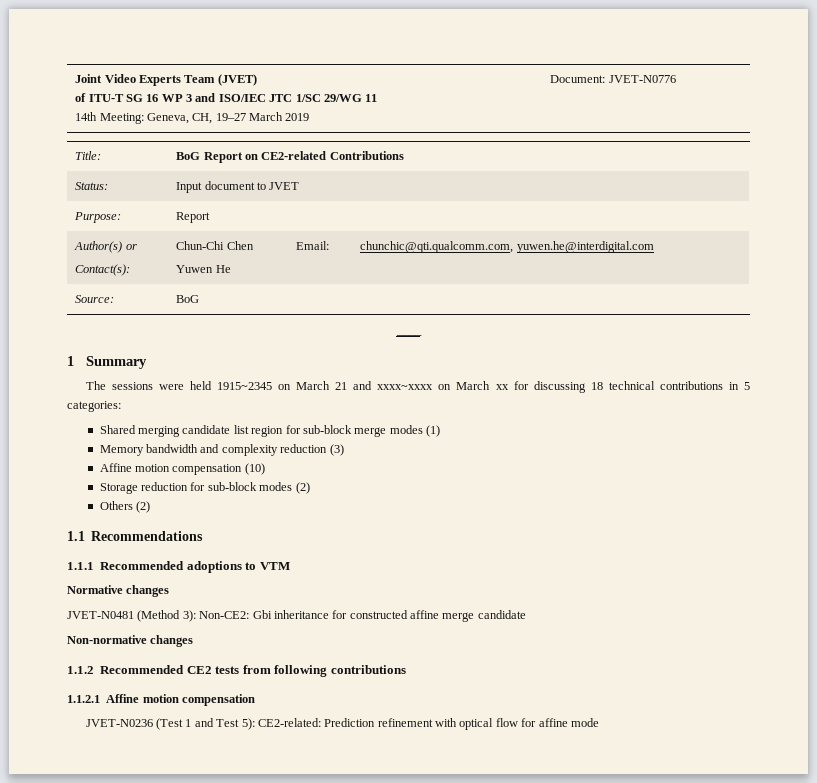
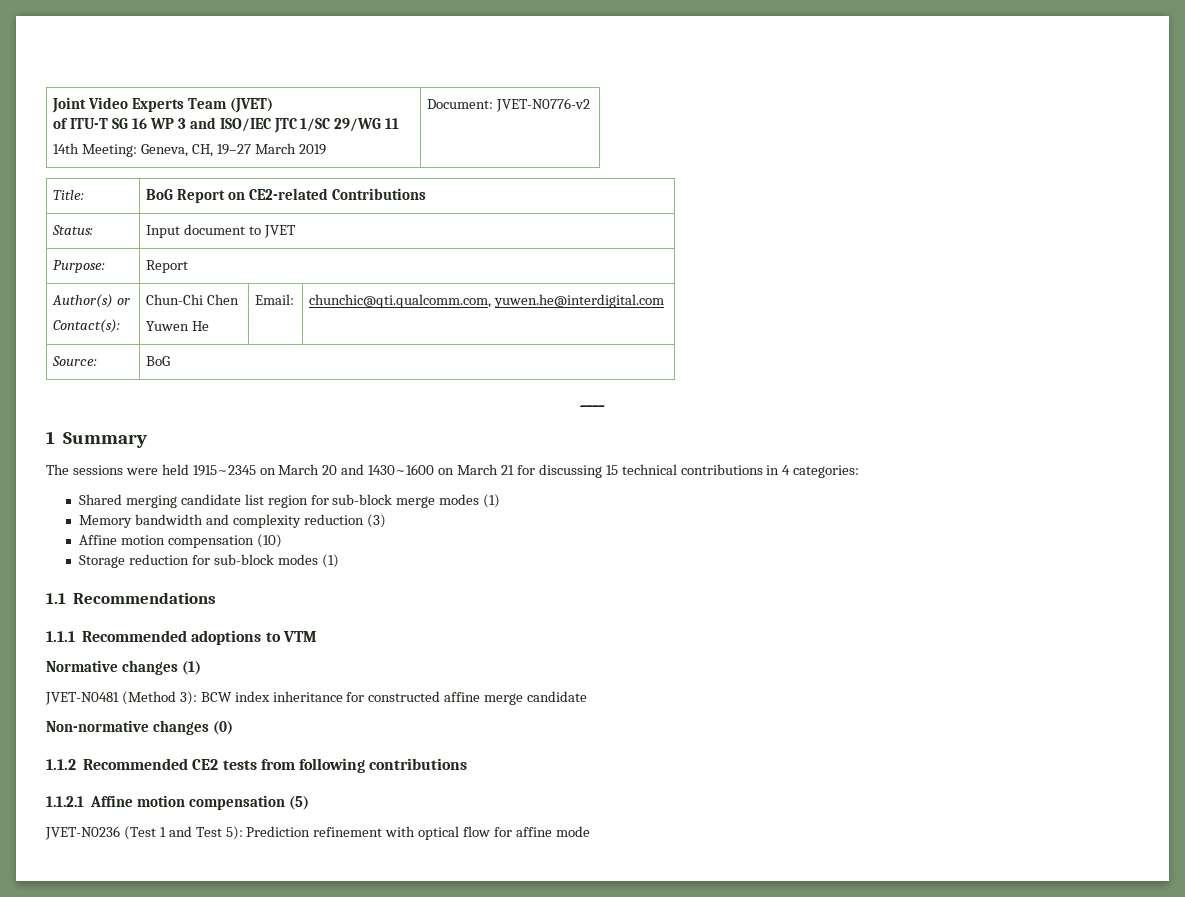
[608,75,676,83] JVET-N0776 -> [496,98,591,112] JVET-N0776-v2
[335,381,509,390] 21 and xxxx~xxxx on March xx -> [322,464,514,475] 20 and 1430~1600 on March 21
[590,382,603,390] 18 -> [605,465,618,475] 15
[743,382,750,390] 5 -> [782,465,791,475] 4
[295,482,310,494] [99,501,151,513] (2) // Others (2) -> [321,554,339,568] (1)
(170, 591) none -> [181,661,201,675] (1)
[199,610,272,619] Non-CE2: Gbi -> [200,691,270,702] BCW index
(194, 641) none -> [212,721,233,735] (0)
(255, 700) none -> [288,796,309,810] (5)
[257,718,321,727] CE2-related: -> (243, 833) none

